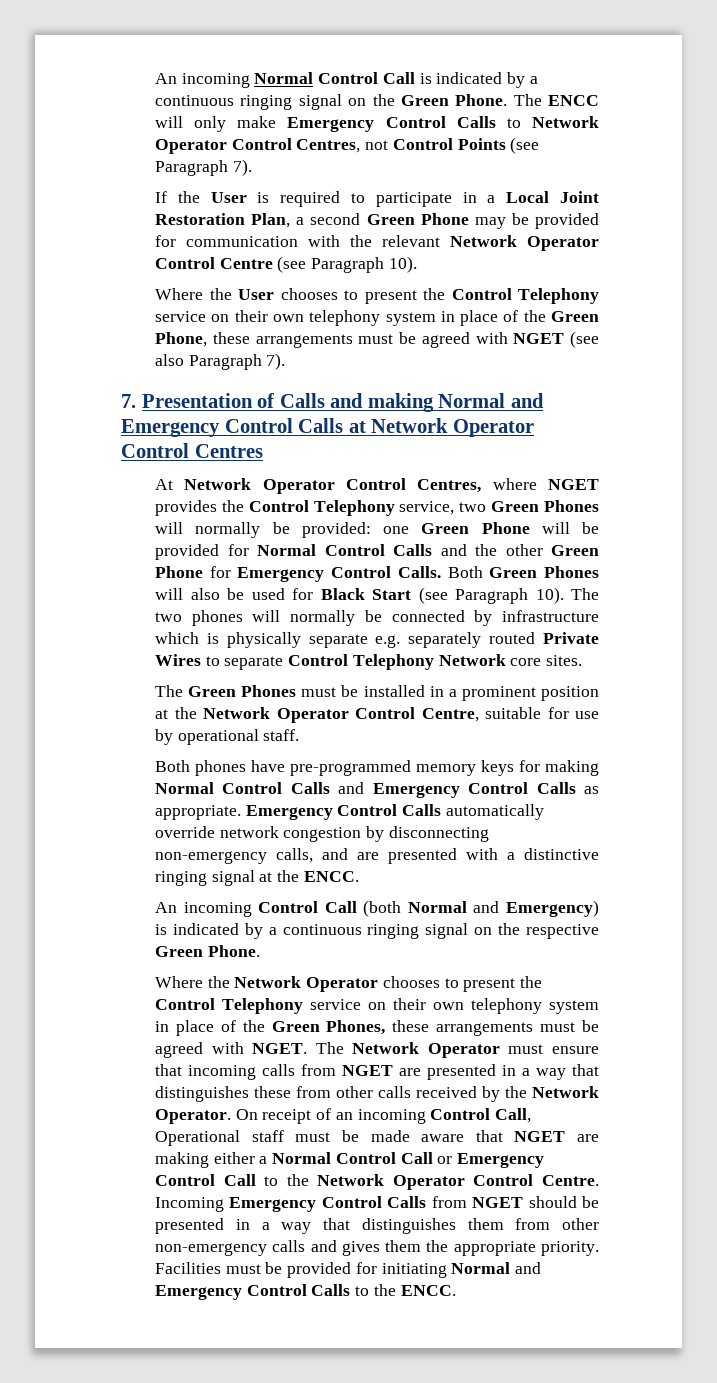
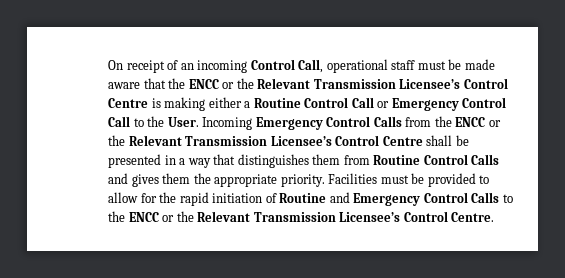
[155,72,538,88] [155,94,599,110] [155,116,599,132] [155,137,540,154] [155,159,252,176] [155,191,599,207] [155,213,599,229] [155,235,599,251] [155,256,417,273] [155,288,599,304] [155,310,599,326] [155,331,599,348] [155,353,286,370] [121,393,544,412] [121,418,534,437] [121,443,263,458] [155,478,599,494] [155,500,599,516] [155,522,599,538] [155,544,599,560] [155,566,599,582] [155,587,599,604] [155,610,599,626] [155,632,599,648] [155,654,583,670] [155,685,599,701] [155,707,599,723] [155,729,300,745] [155,760,600,776] [155,782,599,798] [155,804,544,820] [155,826,489,842] [155,848,600,864] [155,870,359,886] [155,900,599,917] [155,923,599,939] [155,945,260,957] [155,976,543,992] [155,998,600,1014] [155,1020,599,1036] [155,1042,599,1058] [155,1064,599,1080] [155,1086,599,1102] [155,1109,232,1124] An incoming Normal Control Call is indicated by a continuous ringing signal on the Green Phone. The ENCC will only make Emergency Control Calls to Network Operator Control Centres, not Control Points (see Paragraph 7). // If the User is required to participate in a Local Joint Restoration Plan, a second Green Phone may be provided for communication with the relevant Network Operator Control Centre (see Paragraph 10). // Where the User chooses to present the Control Telephony service on their own telephony system in place of the Green Phone, these arrangements must be agreed with NGET (see also Paragraph 7). // 7. Presentation of Calls and making Normal and Emergency Control Calls at Network Operator Control Centres // At Network Operator Control Centres, where NGET provides the Control Telephony service, two Green Phones will normally be provided: one Green Phone will be provided for Normal Control Calls and the other Green Phone for Emergency Control Calls. Both Green Phones will also be used for Black Start (see Paragraph 10). The two phones will normally be connected by infrastructure which is physically separate e.g. separately routed Private Wires to separate Control Telephony Network core sites. // The Green Phones must be installed in a prominent position at the Network Operator Control Centre, suitable for use by operational staff. // Both phones have pre-programmed memory keys for making Normal Control Calls and Emergency Control Calls as appropriate. Emergency Control Calls automatically override network congestion by disconnecting non-emergency calls, and are presented with a distinctive ringing signal at the ENCC. // An incoming Control Call (both Normal and Emergency) is indicated by a continuous ringing signal on the respective Green Phone. // Where the Network Operator chooses to present the Control Telephony service on their own telephony system in place of the Green Phones, these arrangements must be agreed with NGET. The Network Operator must ensure that incoming calls from NGET are presented in a way that distinguishes these from other calls received by the Network Operator. -> (108, 65) none
[155,1130,241,1146] Operational -> [326,59,388,73] operational
[514,1131,599,1142] NGET are -> [168,78,508,89] [108,98,161,108] the ENCC or the Relevant Transmission Licensee’s Control Centre is
[272,1152,332,1164] Normal -> [253,98,301,108] Routine
[317,1174,599,1190] Network Operator Control Centre. -> [167,117,199,127] User.
[472,1196,577,1208] NGET should -> [434,116,501,127] [108,135,453,146] the ENCC or the Relevant Transmission Licensee’s Control Centre shall
[562,1218,599,1230] [155,1240,306,1256] other non-emergency calls -> [373,154,500,165] Routine Control Calls
[355,1262,511,1278] for initiating Normal -> [479,175,490,184] [108,192,327,206] to allow for the rapid initiation of Routine
[400,1285,456,1296] ENCC. -> [128,211,495,222] ENCC or the Relevant Transmission Licensee’s Control Centre.

